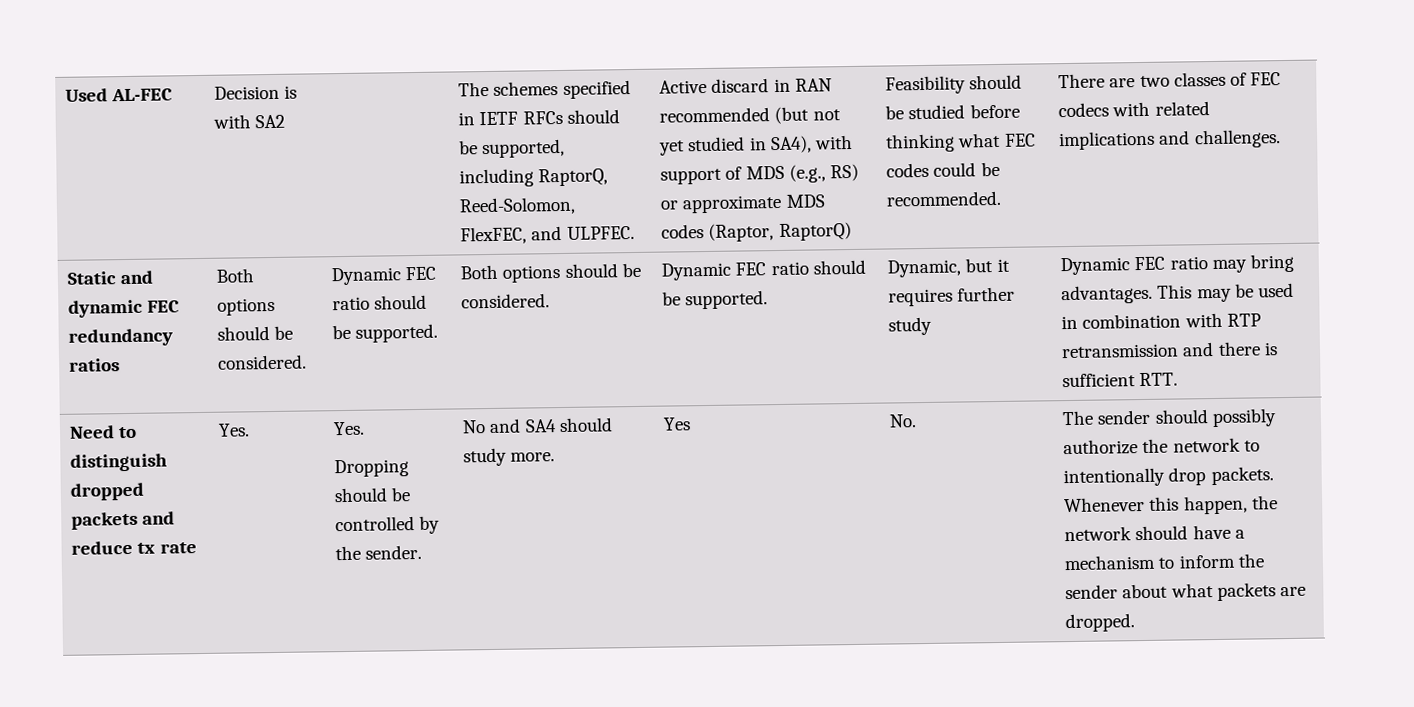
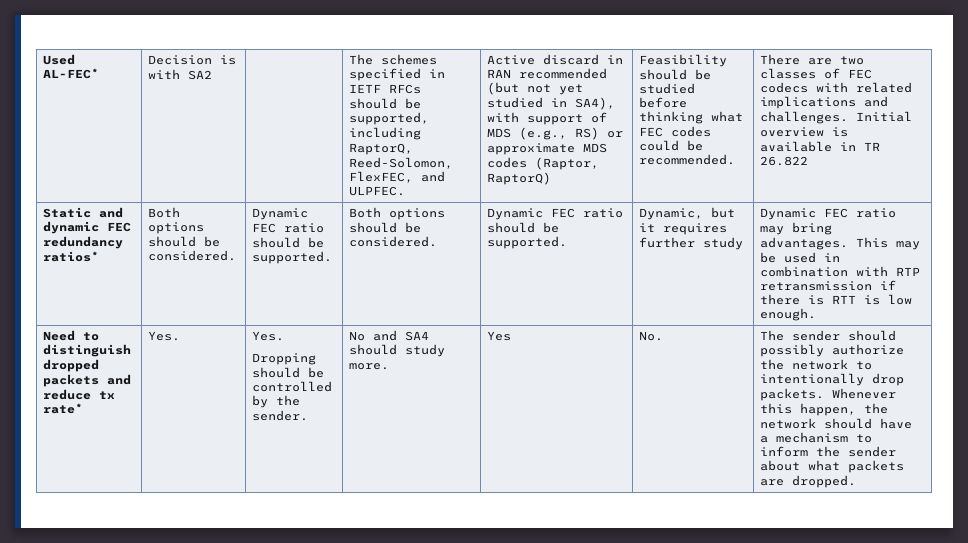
[111,88,174,102] AL-FEC -> [43,68,100,79] AL-FEC*
(1281, 139) none -> [856,111,913,122] [760,127,849,137] [760,141,881,152] [760,156,809,166] Initial overview is available in TR 26.822
[69,358,121,372] ratios -> [43,251,100,262] ratios*
[1182,342,1215,357] and -> [880,280,897,290] if
[1062,372,1179,388] sufficient RTT. -> [832,294,913,305] [760,308,817,321] RTT is low enough.
[159,542,197,554] rate -> [43,403,84,414] rate*

